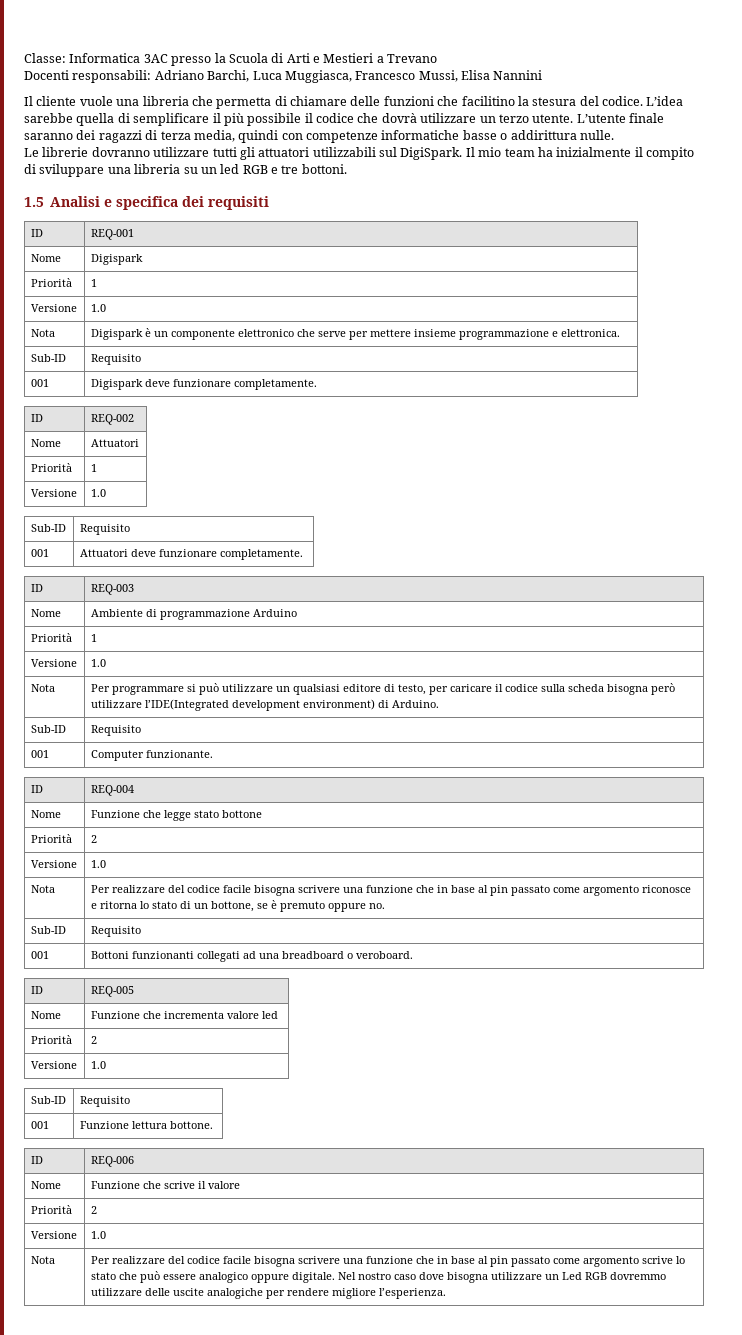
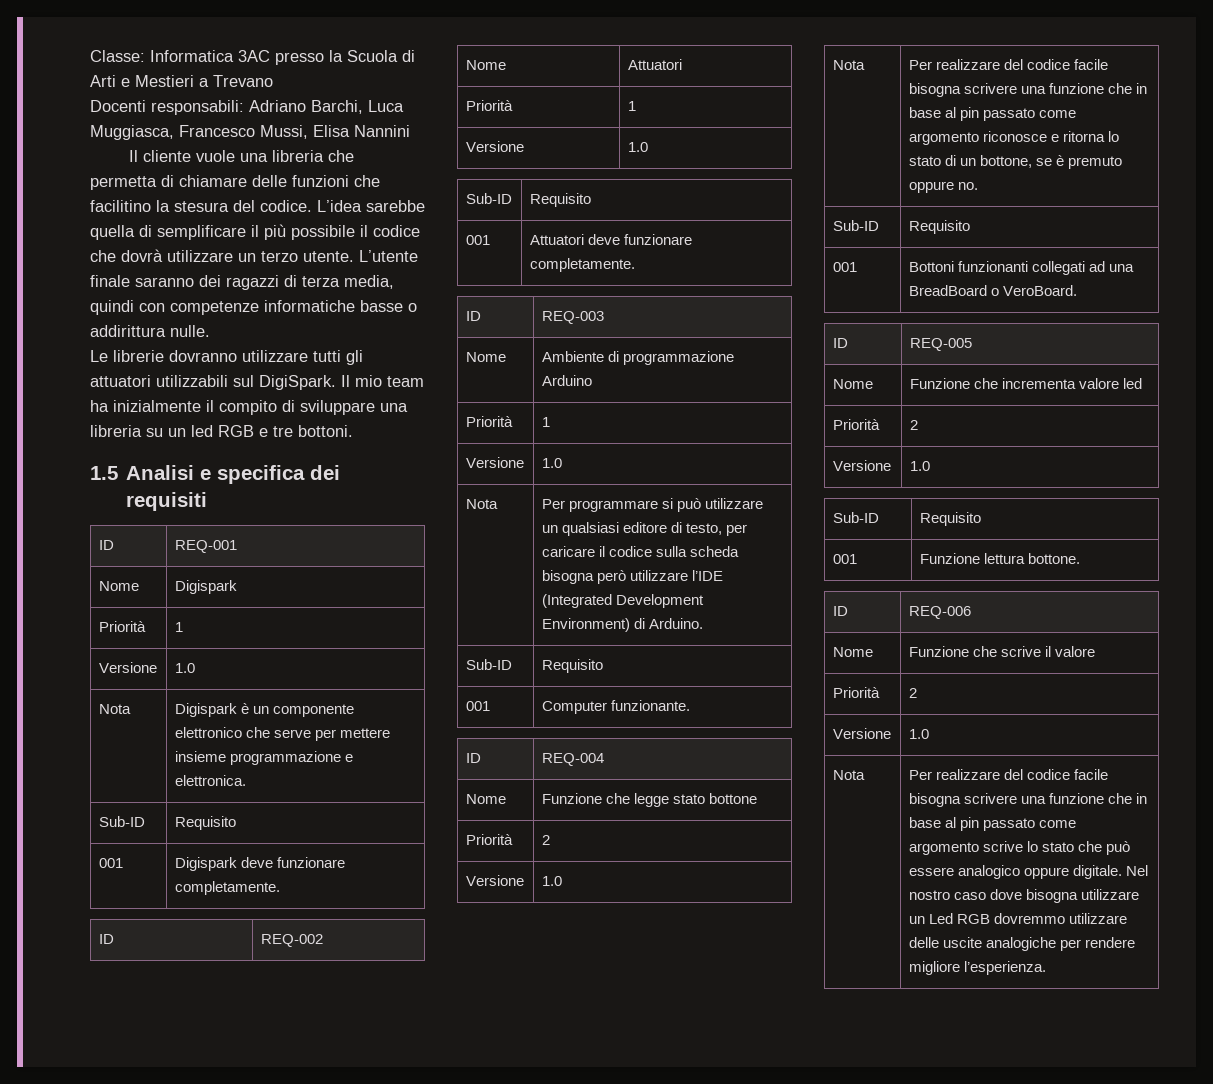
[144,699,375,711] l’IDE(Integrated development environment) -> [692,570,724,581] [541,594,704,608] [541,618,630,632] l’IDE (Integrated Development Environment)
[281,951,413,959] breadboard o veroboard. -> [908,285,1078,296] BreadBoard o VeroBoard.

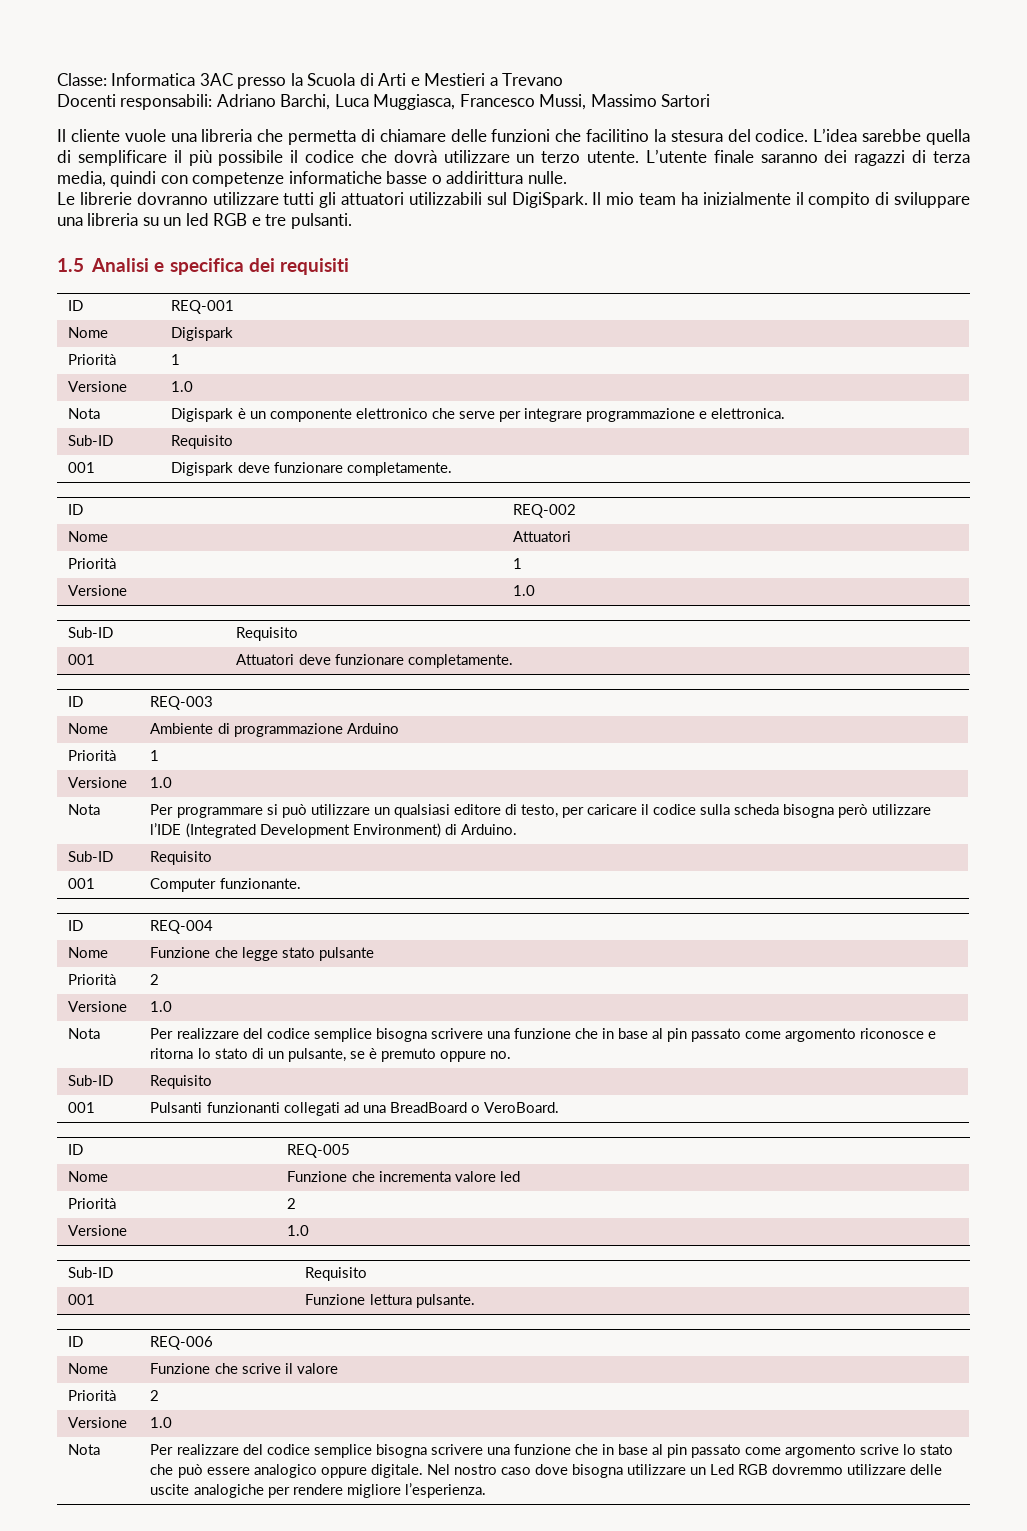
[313,125,410,137] Elisa Nannini -> [590,94,711,107] Massimo Sartori
[298,425,353,437] bottoni. -> [290,213,352,229] pulsanti.
[340,728,391,738] [174,751,226,762] mettere insieme -> [523,408,582,422] integrare
[709,793,758,804] [465,834,513,845] [541,835,550,845] [465,875,524,886] [541,876,562,886] [832,60,865,70] [908,59,1109,70] bottone // Priorità | 2 // Versione | 1.0 // Nota | Per realizzare del codice facile -> [318,947,374,961] [68,974,117,985] [150,974,160,985] [68,1001,128,1012] [150,1001,173,1012] [68,1028,101,1039] [150,1028,372,1042] pulsante // Priorità | 2 // Versione | 1.0 // Nota | Per realizzare del codice semplice
[980,155,1033,168] bottone, -> [287,1048,346,1062] pulsante,
[908,261,954,272] Bottoni -> [150,1102,203,1113] Pulsanti
[1028,553,1081,564] bottone. -> [415,1294,475,1308] pulsante.
[1074,769,1109,780] facile -> [313,1444,372,1458] semplice

